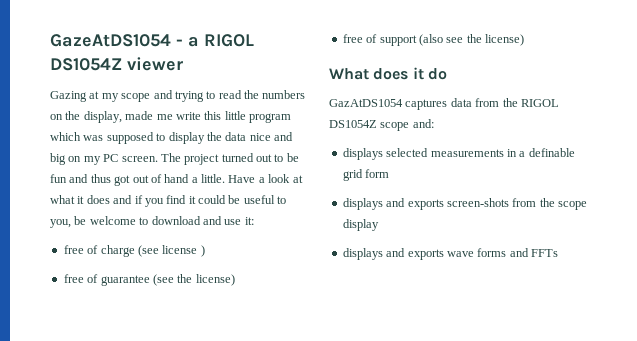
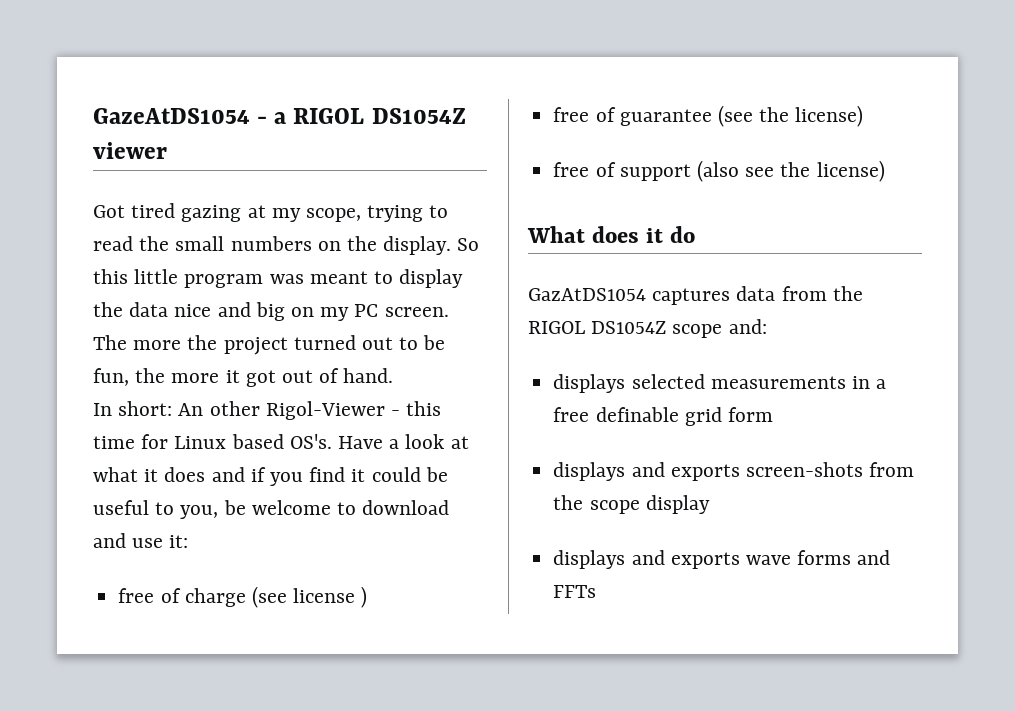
[50,90,173,102] Gazing at my scope and -> [93,203,362,222] Got tired gazing at my scope,
(259, 94) none -> [175,236,225,251] small
[83,111,291,123] [50,132,154,144] display, made me write this little program which was supposed -> [383,236,480,255] [93,269,368,288] display. So this little program was meant
(181, 157) none -> [133,335,218,350] more the
[50,174,225,186] fun and thus got out of hand a little. -> [93,368,394,387] [93,401,442,420] [93,434,332,449] fun, the more it got out of hand. // In short: An other Rigol-Viewer - this time for Linux based OS's.
(526, 154) none -> [553,407,590,422] free

